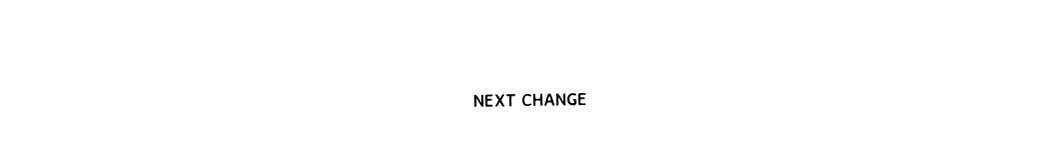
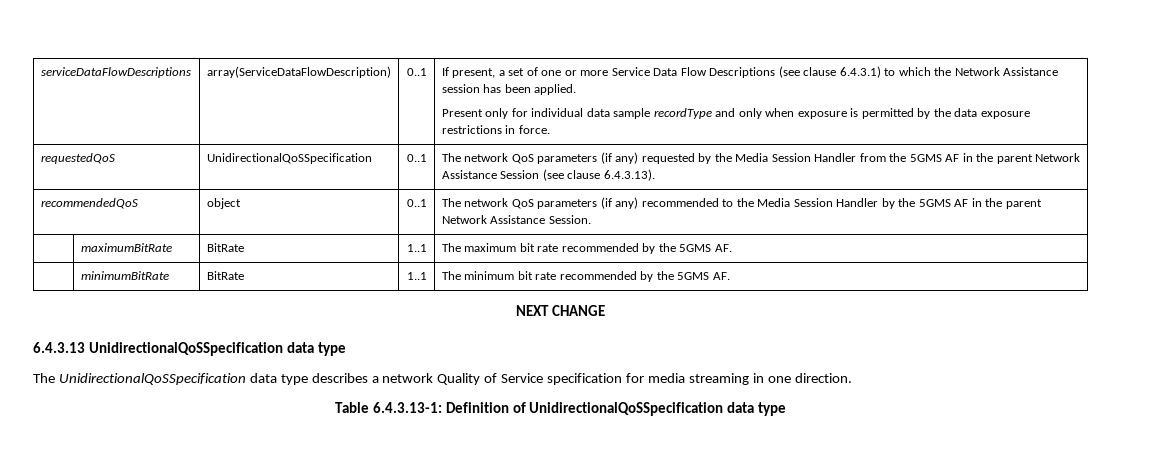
[473,93,588,107] NEXT CHANGE -> [40,67,191,78] [206,66,391,78] [406,68,427,76] [441,66,1059,78] [441,84,577,95] [441,108,1030,119] [441,125,550,134] [40,153,115,164] [206,153,372,164] [406,154,427,162] [441,152,1081,164] [441,169,655,181] [40,198,138,209] [206,198,241,209] [406,199,427,207] [441,197,1042,209] [441,215,591,224] [80,243,172,252] [206,243,244,252] [406,244,427,252] [441,243,732,254] [80,271,169,280] [206,271,244,280] [406,272,427,280] [441,271,730,282] [516,305,605,316] [33,342,346,356] [33,373,852,385] [334,402,787,416] serviceDataFlowDescriptions | array(ServiceDataFlowDescription) | 0..1 | If present, a set of one or more Service Data Flow Descriptions (see clause 6.4.3.1) to which the Network Assistance session has been applied. // Present only for individual data sample recordType and only when exposure is permitted by the data exposure restrictions in force. // requestedQoS | UnidirectionalQoSSpecification | 0..1 | The network QoS parameters (if any) requested by the Media Session Handler from the 5GMS AF in the parent Network Assistance Session (see clause 6.4.3.13). // recommendedQoS | object | 0..1 | The network QoS parameters (if any) recommended to the Media Session Handler by the 5GMS AF in the parent Network Assistance Session. // | maximumBitRate | BitRate | 1..1 | The maximum bit rate recommended by the 5GMS AF. // | minimumBitRate | BitRate | 1..1 | The minimum bit rate recommended by the 5GMS AF. // NEXT CHANGE // 6.4.3.13 UnidirectionalQoSSpecification data type // The UnidirectionalQoSSpecification data type describes a network Quality of Service specification for media streaming in one direction. // Table 6.4.3.13-1: Definition of UnidirectionalQoSSpecification data type

